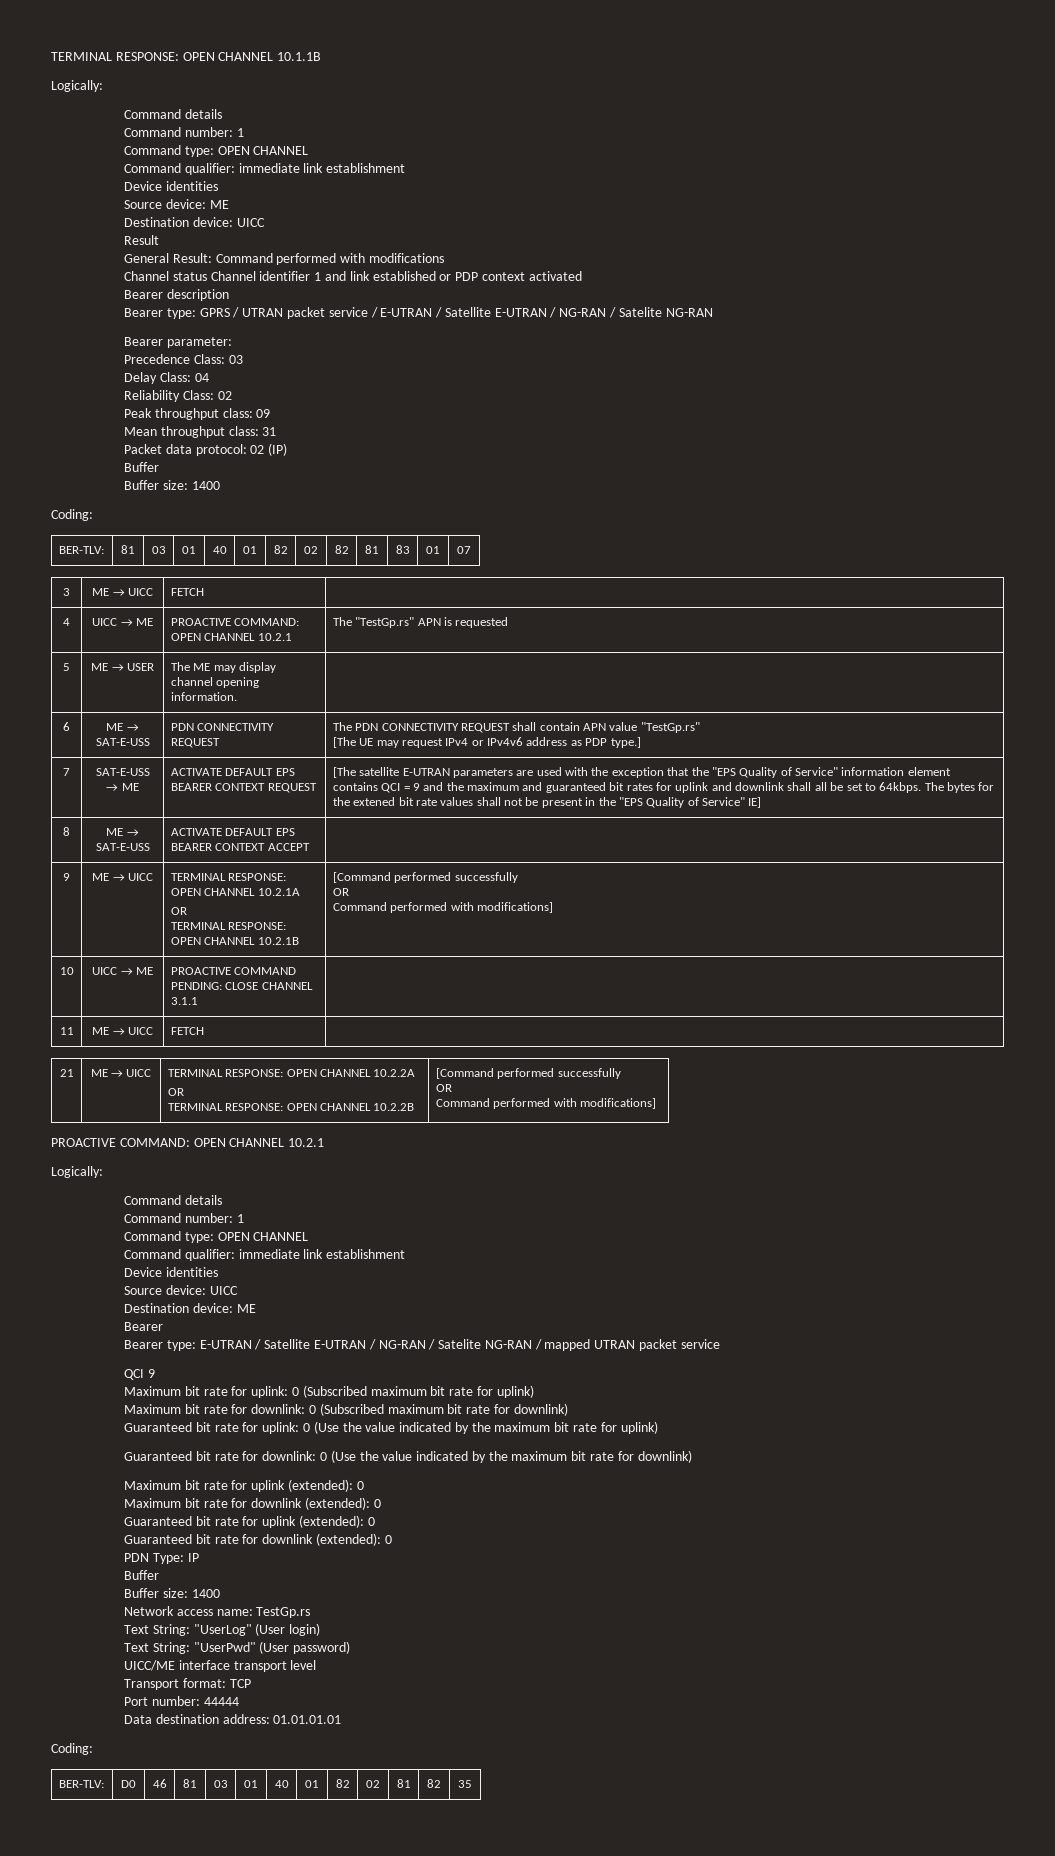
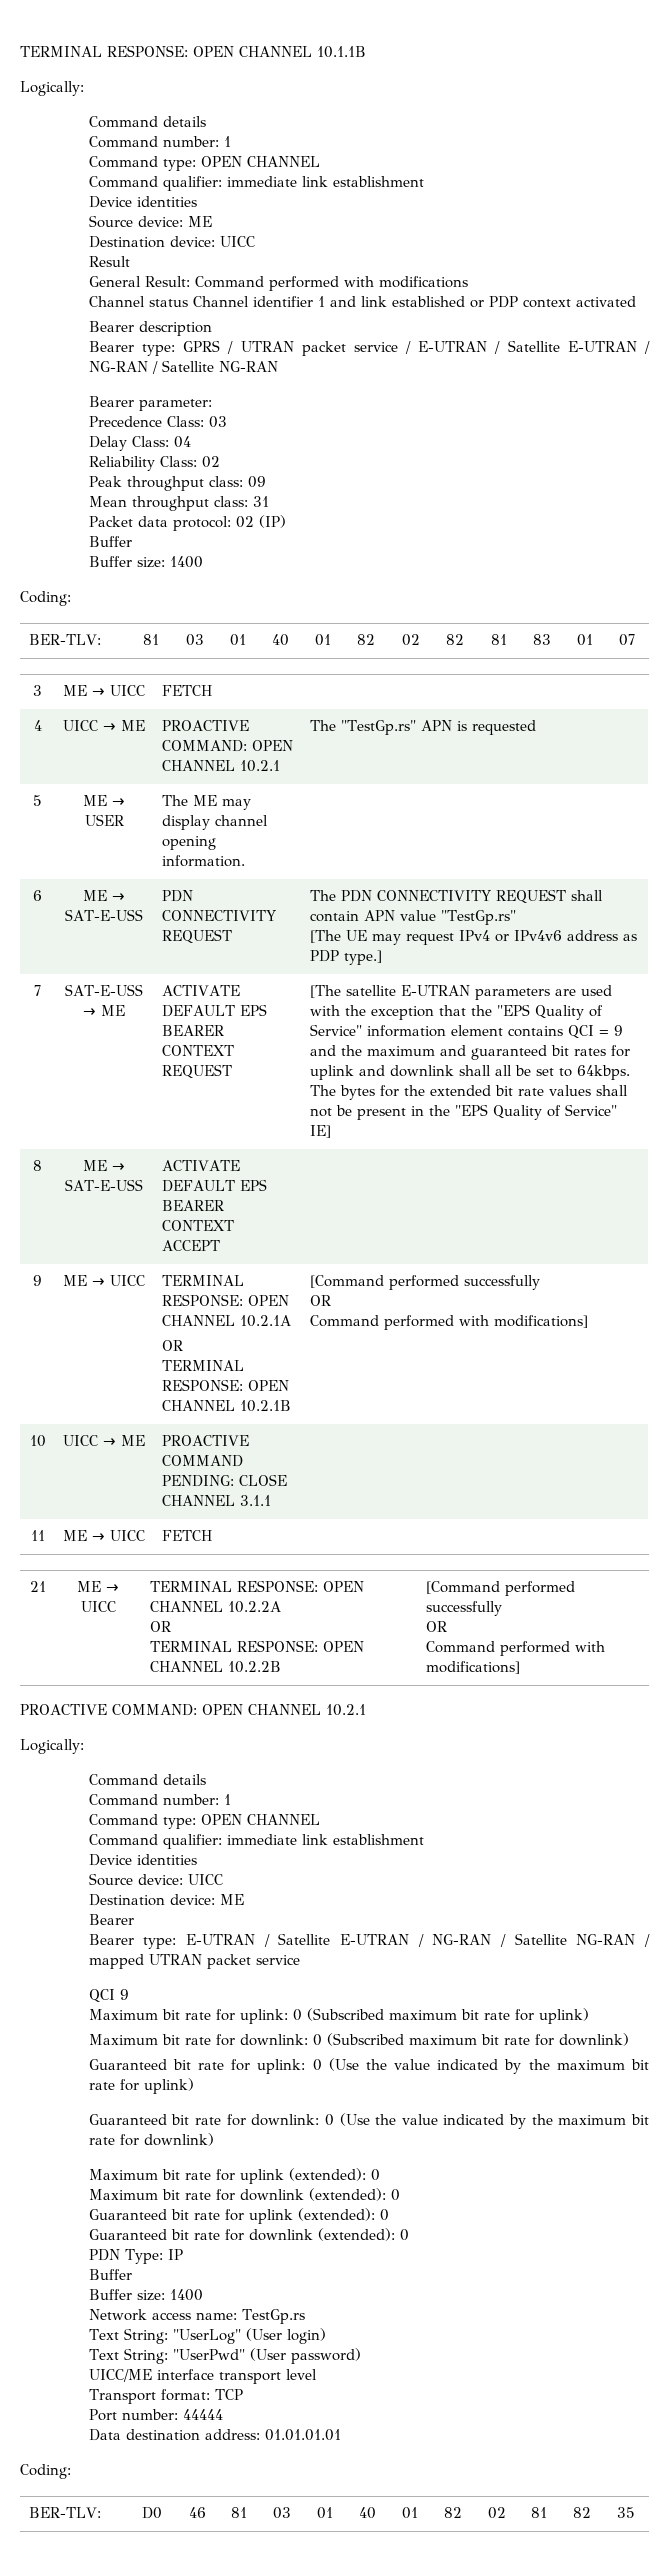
[618,307,662,317] Satelite -> [161,360,214,372] Satellite
[353,797,396,806] extened -> [429,1085,491,1096] extended
[438,1339,482,1349] Satelite -> [514,1933,567,1945] Satellite

